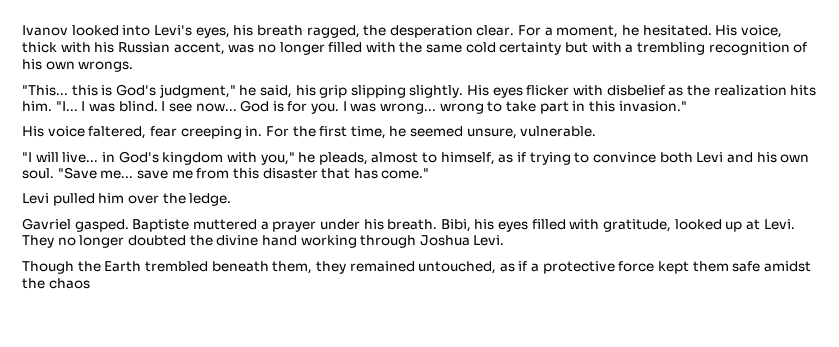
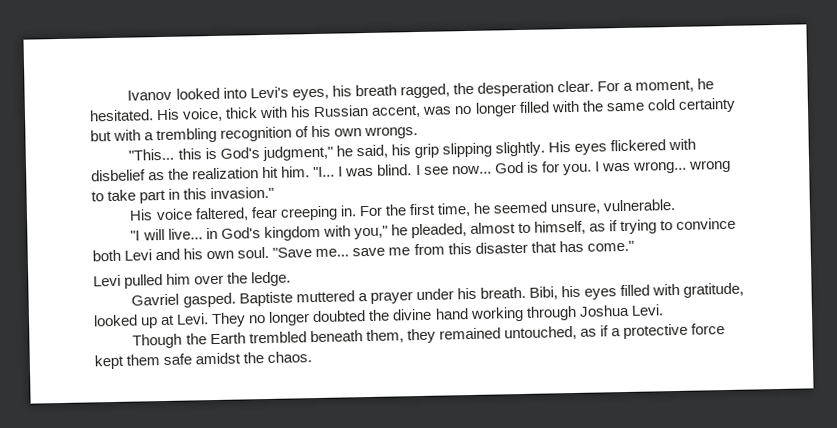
[526,85,570,96] flicker -> [610,139,667,152] flickered
[790,85,817,96] hits -> [262,166,280,179] hit
[318,152,368,165] pleads, -> [410,223,467,239] pleaded,
[48,278,90,289] chaos -> [267,351,313,363] chaos.

